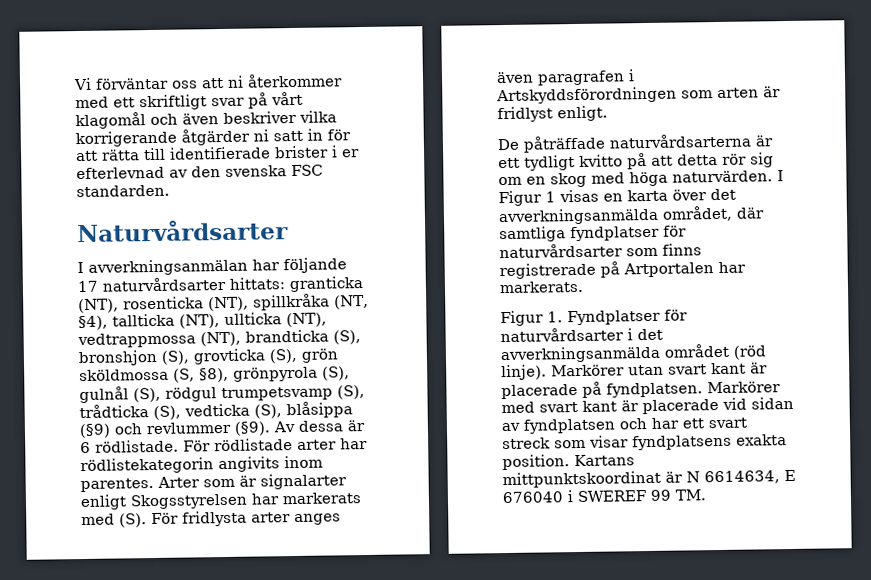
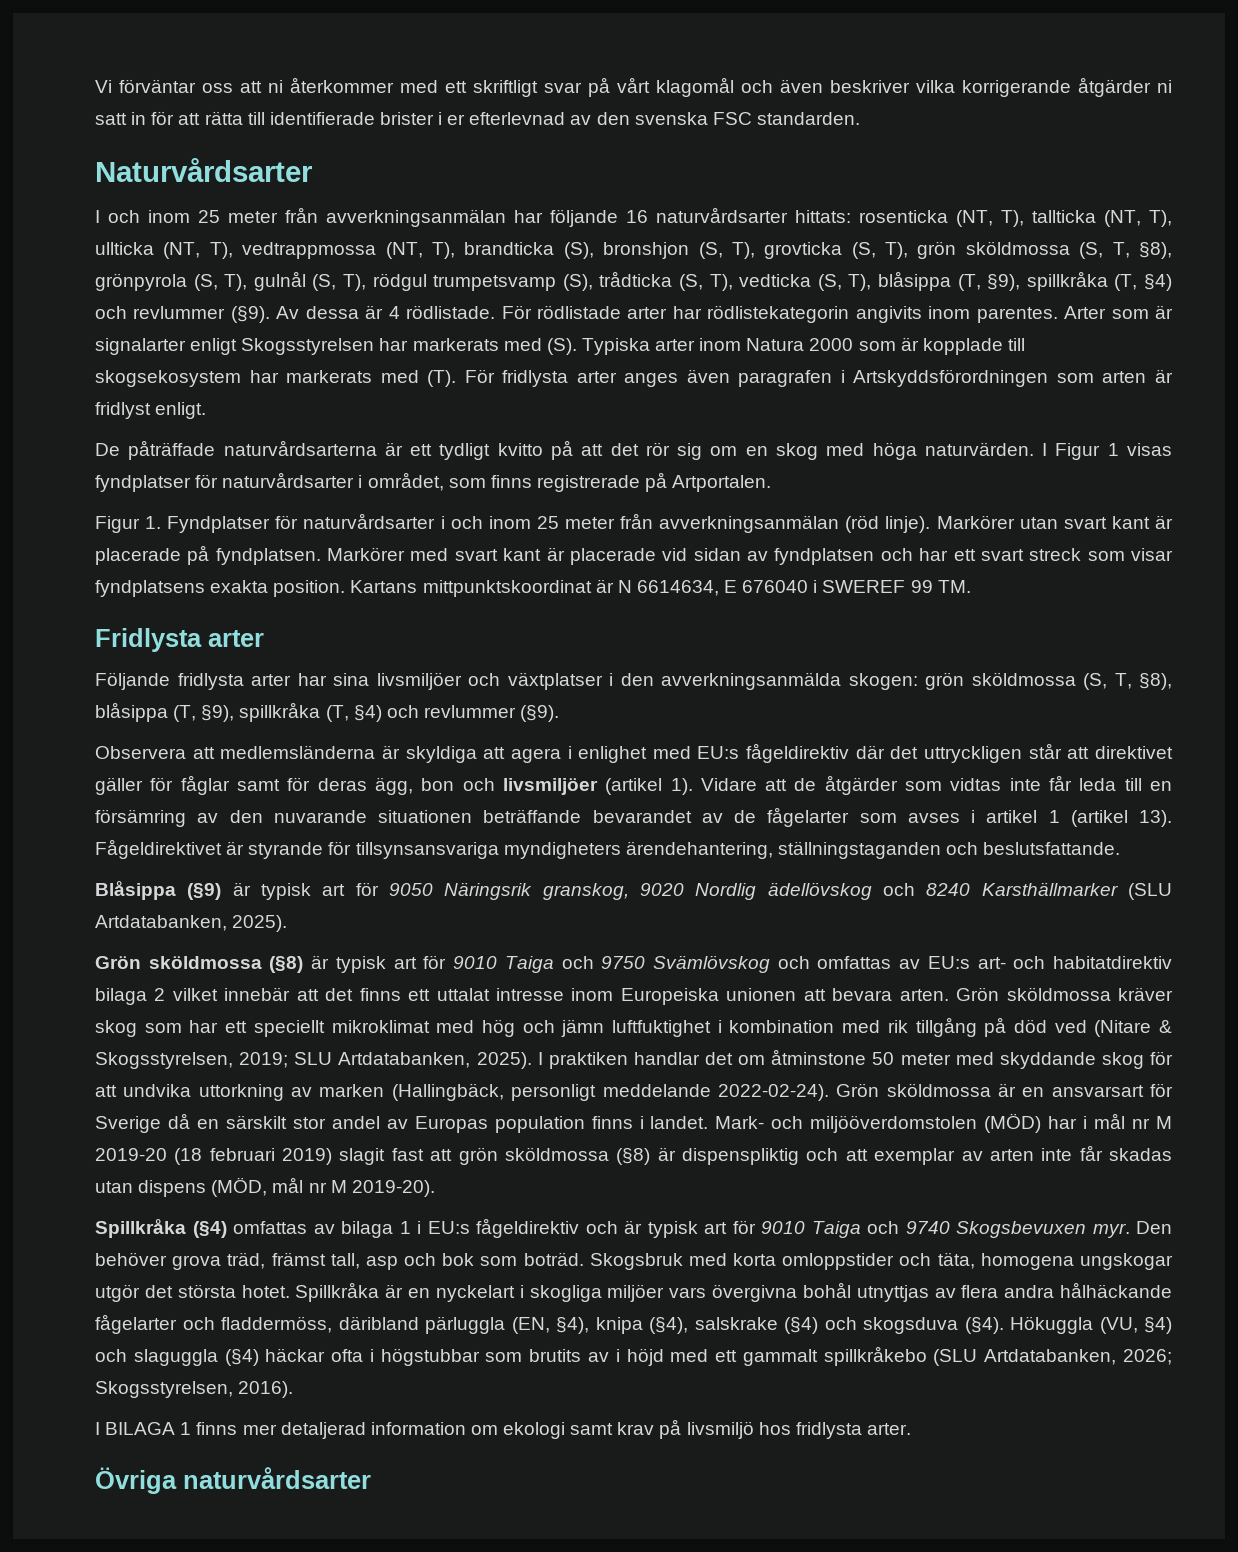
(84, 267) none -> [108,207,318,223] och inom 25 meter från
[77,280,98,293] 17 -> [626,210,648,223] 16
[289,276,364,293] [78,293,369,314] [78,312,327,331] [77,329,361,349] [78,348,339,367] [79,368,195,383] granticka (NT), rosenticka (NT), spillkråka (NT, §4), tallticka (NT), ullticka (NT), vedtrappmossa (NT), brandticka (S), bronshjon (S), grovticka (S), grön sköldmossa (S, -> [859,210,1172,227] [95,241,1130,259] rosenticka (NT, T), tallticka (NT, T), ullticka (NT, T), vedtrappmossa (NT, T), brandticka (S), bronshjon (S, T), grovticka (S, T), grön sköldmossa (S, T,
[322,366,350,381] [79,385,365,404] [79,401,353,420] [79,423,111,439] (S), gulnål (S), rödgul trumpetsvamp (S), trådticka (S), vedticka (S), blåsippa (§9) -> [193,271,1173,291] (S, T), gulnål (S, T), rödgul trumpetsvamp (S), trådticka (S, T), vedticka (S, T), blåsippa (T, §9), spillkråka (T, §4)
[80,441,91,454] 6 -> [388,306,400,319] 4
(147, 520) none -> [581,337,1025,355] [95,370,457,387] Typiska arter inom Natura 2000 som är kopplade till skogsekosystem har markerats med (T).
[677,154,718,166] detta -> [610,443,639,456] det
[603,188,736,202] [498,205,765,226] [499,226,566,243] en karta över det avverkningsanmälda området, där samtliga -> (1173, 449) none
(623, 251) none -> [358,472,444,491] i området,
[623,261,746,278] [499,280,584,294] Artportalen har markerats. -> [672,475,772,492] Artportalen.
[637,328,663,341] [500,343,729,364] det avverkningsanmälda området -> [450,513,840,533] och inom 25 meter från avverkningsanmälan
(706, 495) none -> [95,628,264,652] [95,672,1172,690] [95,702,560,722] [95,743,1173,763] [95,775,1173,795] [95,807,1172,827] [95,839,1121,859] [95,881,1173,900] [95,915,288,932] [95,955,1172,973] [95,987,1174,1005] [95,1017,1173,1037] [95,1049,1173,1069] [95,1083,1174,1101] [95,1113,1173,1133] [95,1145,1172,1165] [95,1177,435,1197] [95,1218,1172,1238] [95,1252,1173,1270] [95,1282,1173,1302] [95,1314,1172,1334] [95,1346,1173,1366] [95,1381,294,1398] [95,1419,911,1439] [95,1467,371,1494] // Fridlysta arter // Följande fridlysta arter har sina livsmiljöer och växtplatser i den avverkningsanmälda skogen: grön sköldmossa (S, T, §8), blåsippa (T, §9), spillkråka (T, §4) och revlummer (§9). // Observera att medlemsländerna är skyldiga att agera i enlighet med EU:s fågeldirektiv där det uttryckligen står att direktivet gäller för fåglar samt för deras ägg, bon och livsmiljöer (artikel 1). Vidare att de åtgärder som vidtas inte får leda till en försämring av den nuvarande situationen beträffande bevarandet av de fågelarter som avses i artikel 1 (artikel 13). Fågeldirektivet är styrande för tillsynsansvariga myndigheters ärendehantering, ställningstaganden och beslutsfattande. // Blåsippa (§9) är typisk art för 9050 Näringsrik granskog, 9020 Nordlig ädellövskog och 8240 Karsthällmarker (SLU Artdatabanken, 2025). // Grön sköldmossa (§8) är typisk art för 9010 Taiga och 9750 Svämlövskog och omfattas av EU:s art- och habitatdirektiv bilaga 2 vilket innebär att det finns ett uttalat intresse inom Europeiska unionen att bevara arten. Grön sköldmossa kräver skog som har ett speciellt mikroklimat med hög och jämn luftfuktighet i kombination med rik tillgång på död ved (Nitare & Skogsstyrelsen, 2019; SLU Artdatabanken, 2025). I praktiken handlar det om åtminstone 50 meter med skyddande skog för att undvika uttorkning av marken (Hallingbäck, personligt meddelande 2022-02-24). Grön sköldmossa är en ansvarsart för Sverige då en särskilt stor andel av Europas population finns i landet. Mark- och miljööverdomstolen (MÖD) har i mål nr M 2019-20 (18 februari 2019) slagit fast att grön sköldmossa (§8) är dispenspliktig och att exemplar av arten inte får skadas utan dispens (MÖD, mål nr M 2019-20). // Spillkråka (§4) omfattas av bilaga 1 i EU:s fågeldirektiv och är typisk art för 9010 Taiga och 9740 Skogsbevuxen myr. Den behöver grova träd, främst tall, asp och bok som boträd. Skogsbruk med korta omloppstider och täta, homogena ungskogar utgör det största hotet. Spillkråka är en nyckelart i skogliga miljöer vars övergivna bohål utnyttjas av flera andra hålhäckande fågelarter och fladdermöss, däribland pärluggla (EN, §4), knipa (§4), salskrake (§4) och skogsduva (§4). Hökuggla (VU, §4) och slaguggla (§4) häckar ofta i högstubbar som brutits av i höjd med ett gammalt spillkråkebo (SLU Artdatabanken, 2026; Skogsstyrelsen, 2016). // I BILAGA 1 finns mer detaljerad information om ekologi samt krav på livsmiljö hos fridlysta arter. // Övriga naturvårdsarter

